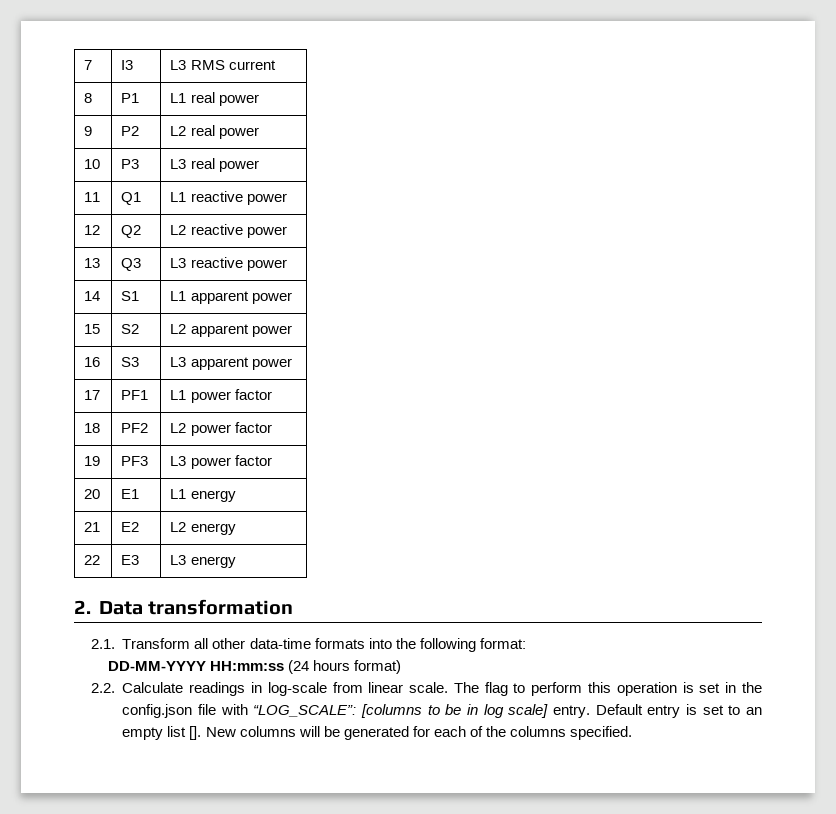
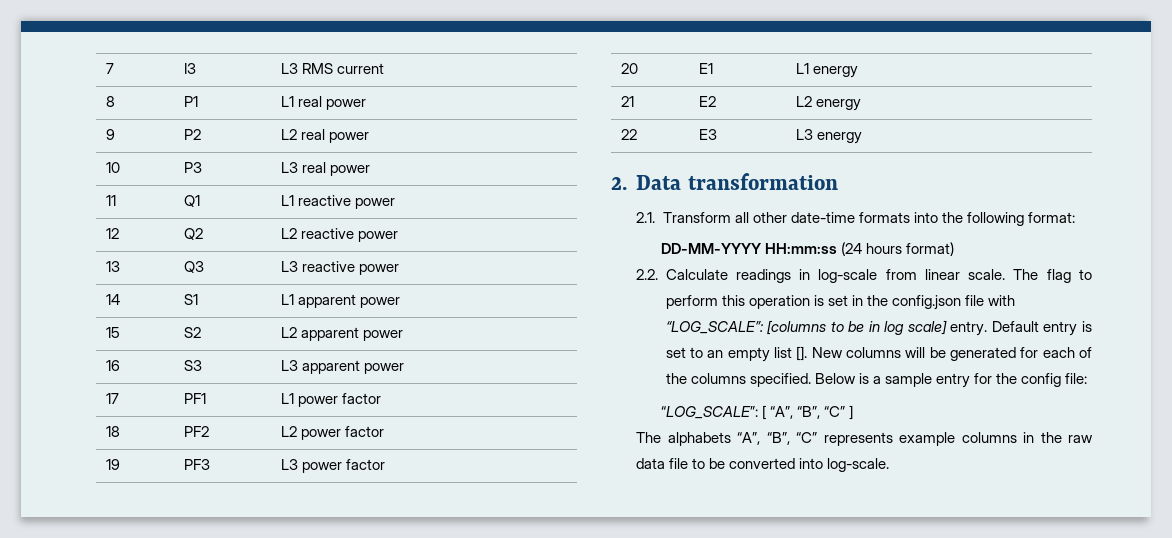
[249,638,311,649] data-time -> [790,212,855,223] date-time
(633, 733) none -> [814,373,1088,388] [661,405,854,420] [636,432,1093,446] [636,458,890,472] Below is a sample entry for the config file: // “LOG_SCALE”: [ “A”, “B”, “C” ] // The alphabets “A”, “B”, “C” represents example columns in the raw data file to be converted into log-scale.

